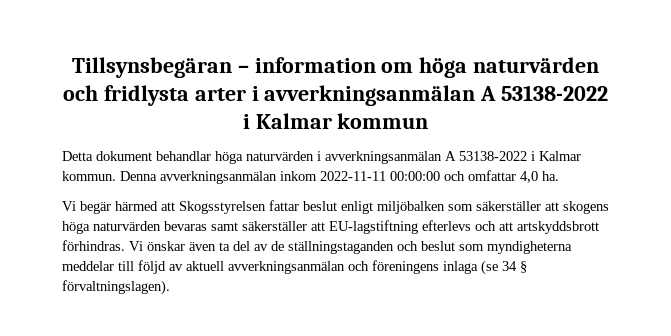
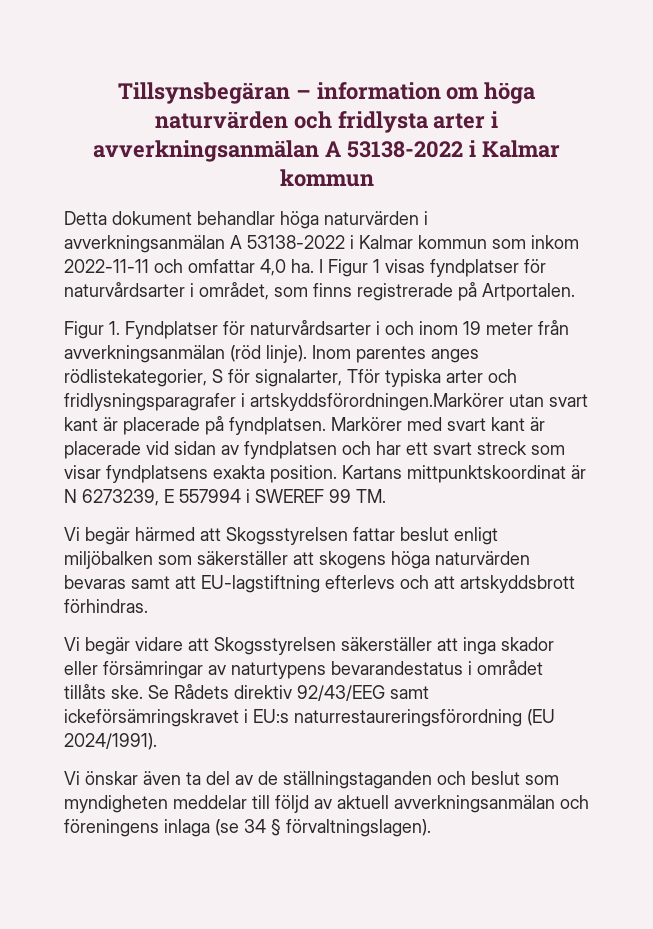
[62,171,277,184] kommun. Denna avverkningsanmälan -> [418,235,526,249] kommun som
[390,171,440,181] 00:00:00 -> (149, 266) none
(559, 176) none -> [319,259,546,277] [64,282,575,301] [64,320,569,339] [64,345,479,363] [64,369,517,387] [64,393,588,411] [64,416,545,435] [64,441,565,459] [64,465,586,483] [64,489,386,506] I Figur 1 visas fyndplatser för naturvårdsarter i området, som finns registrerade på Artportalen. // Figur 1. Fyndplatser för naturvårdsarter i och inom 19 meter från avverkningsanmälan (röd linje). Inom parentes anges rödlistekategorier, S för signalarter, Tför typiska arter och fridlysningsparagrafer i artskyddsförordningen.Markörer utan svart kant är placerade på fyndplatsen. Markörer med svart kant är placerade vid sidan av fyndplatsen och har ett svart streck som visar fyndplatsens exakta position. Kartans mittpunktskoordinat är N 6273239, E 557994 i SWEREF 99 TM.
[242,221,307,231] säkerställer -> (170, 582) none
(125, 245) none -> [64,637,554,655] [64,660,543,679] [64,684,429,701] [64,709,555,727] [64,733,157,750] // Vi begär vidare att Skogsstyrelsen säkerställer att inga skador eller försämringar av naturtypens bevarandestatus i området tillåts ske. Se Rådets direktiv 92/43/EEG samt ickeförsämringskravet i EU:s naturrestaureringsförordning (EU 2024/1991). //
[487,241,572,254] myndigheterna -> [64,795,168,813] myndigheten

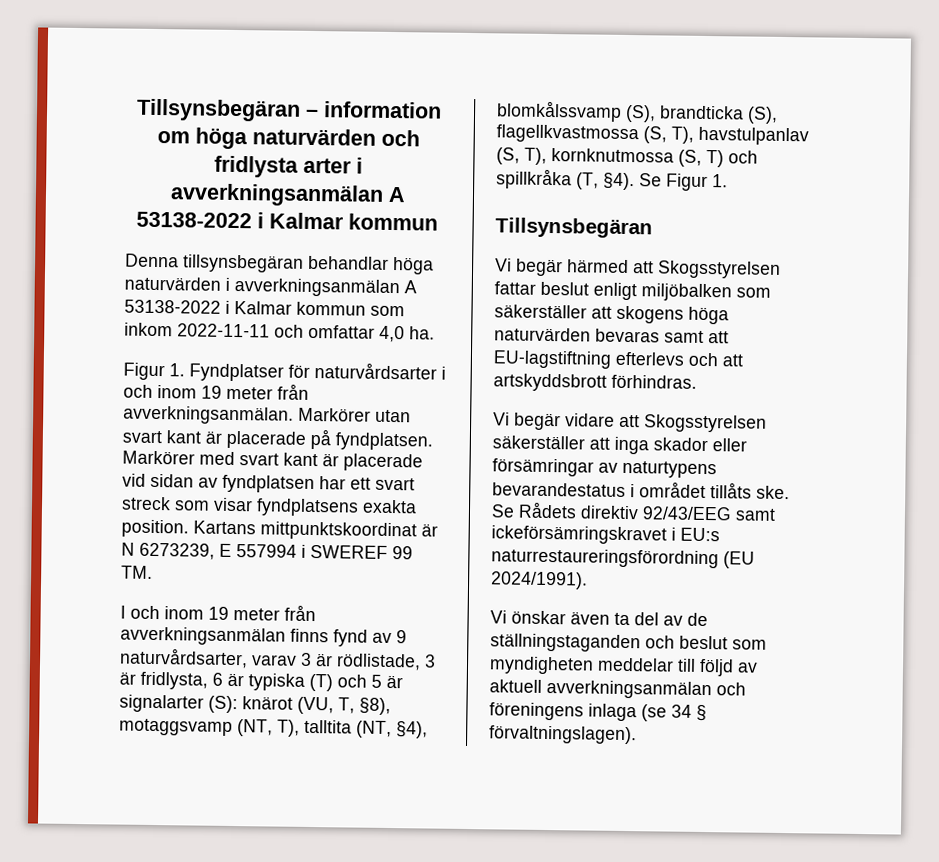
[64,211,192,225] Detta dokument -> [125,253,304,273] Denna tillsynsbegäran
[319,259,546,277] [64,282,575,301] I Figur 1 visas fyndplatser för naturvårdsarter i området, som finns registrerade på Artportalen. -> (435, 333) none
[64,345,479,363] [64,369,517,387] [64,393,504,411] avverkningsanmälan (röd linje). Inom parentes anges rödlistekategorier, S för signalarter, Tför typiska arter och fridlysningsparagrafer i artskyddsförordningen.Markörer -> [123,405,371,425] avverkningsanmälan. Markörer
[342,441,371,455] och -> (315, 484) none
(386, 496) none -> [120,604,316,622] [120,626,407,647] [119,647,436,671] [119,671,403,692] [119,694,391,716] [119,718,428,739] [496,100,778,124] [496,124,809,146] [496,147,758,168] [496,168,728,192] [495,217,653,239] // I och inom 19 meter från avverkningsanmälan finns fynd av 9 naturvårdsarter, varav 3 är rödlistade, 3 är fridlysta, 6 är typiska (T) och 5 är signalarter (S): knärot (VU, T, §8), motaggsvamp (NT, T), talltita (NT, §4), blomkålssvamp (S), brandticka (S), flagellkvastmossa (S, T), havstulpanlav (S, T), kornknutmossa (S, T) och spillkråka (T, §4). Se Figur 1. // Tillsynsbegäran

